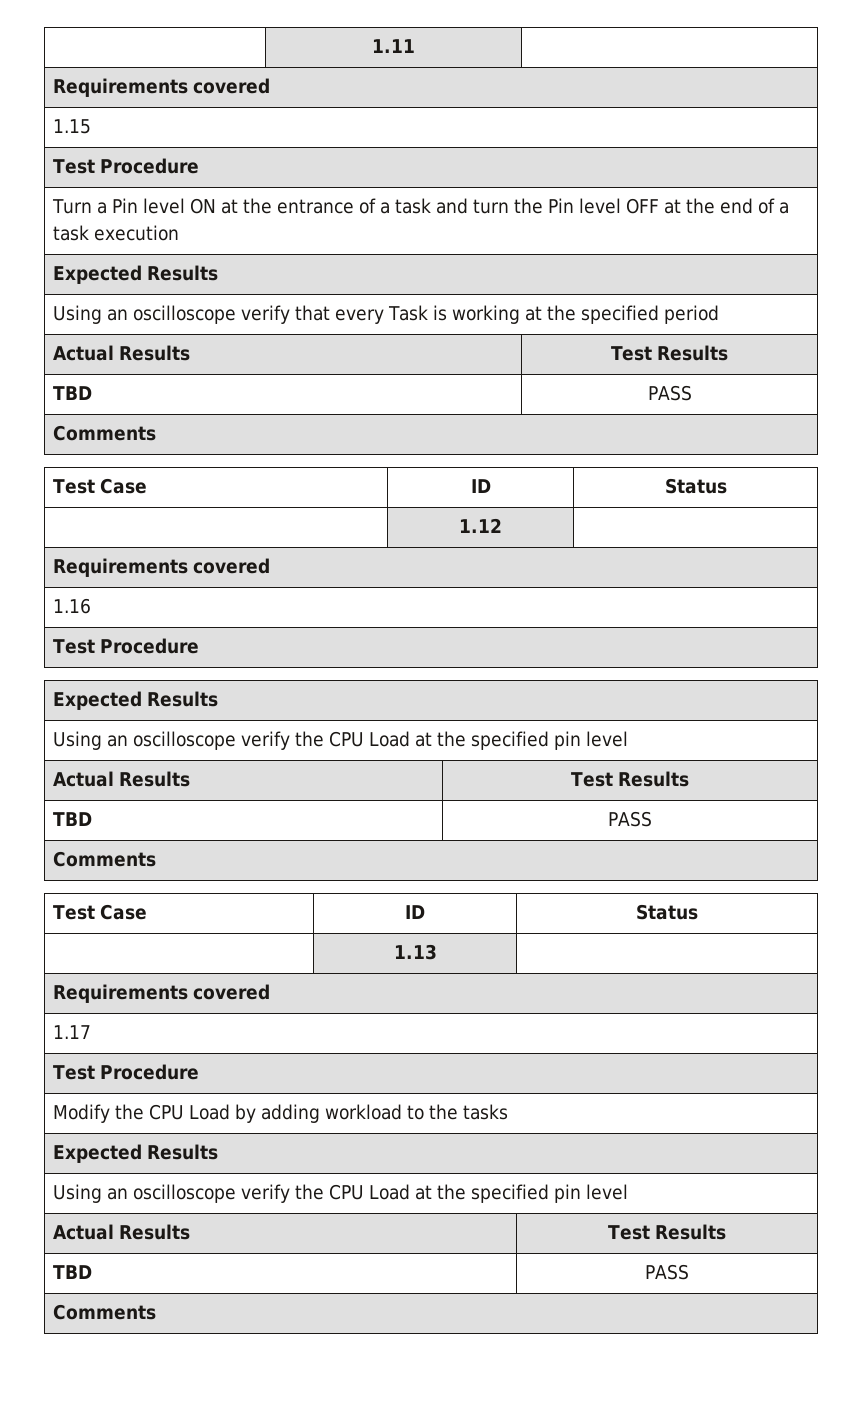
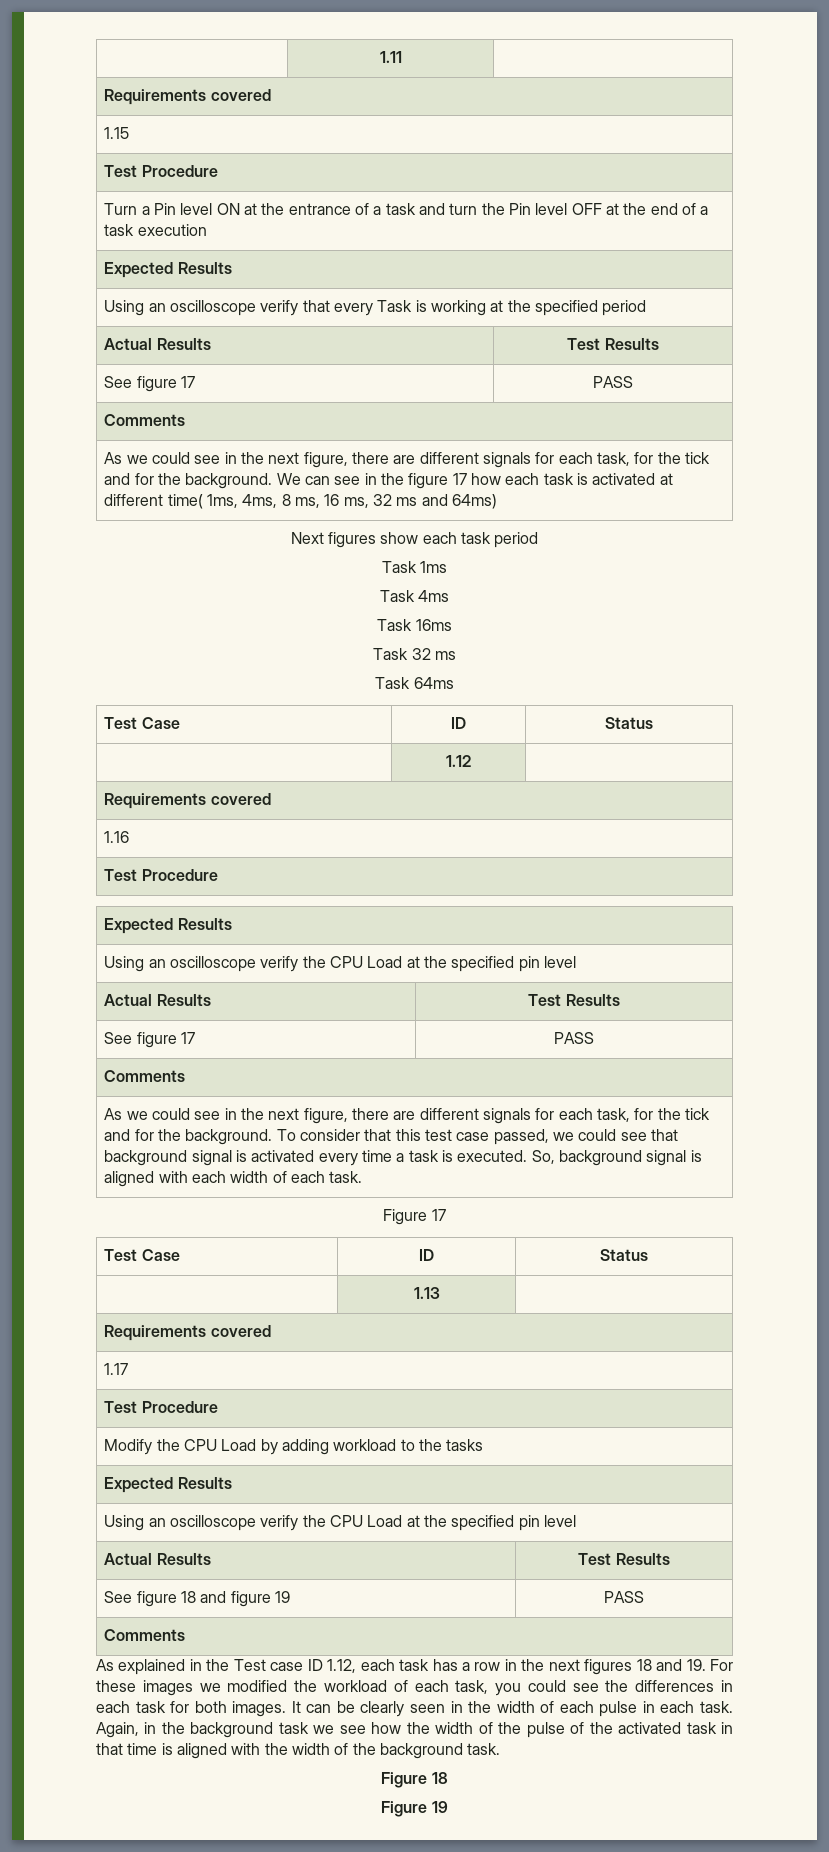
[52,386,92,400] [647,385,692,401] [52,425,156,441] TBD | PASS // Comments -> [104,376,196,392] [593,376,633,388] [104,414,186,426] [104,452,710,468] [104,473,673,489] [104,494,497,509] [290,532,539,548] [381,561,448,573] [379,590,450,602] [377,619,452,631] [373,648,456,660] [375,677,454,689] See figure 17 | PASS // Comments // As we could see in the next figure, there are different signals for each task, for the tick and for the background. We can see in the figure 17 how each task is activated at different time( 1ms, 4ms, 8 ms, 16 ms, 32 ms and 64ms) // Next figures show each task period // Task 1ms // Task 4ms // Task 16ms // Task 32 ms // Task 64ms
[52,812,92,826] [608,811,653,827] [52,851,156,867] TBD | PASS // Comments -> [104,1032,196,1048] [554,1032,594,1044] [104,1070,186,1082] [104,1108,710,1124] [104,1129,678,1145] [104,1150,702,1166] [104,1171,363,1187] [383,1209,446,1225] See figure 17 | PASS // Comments // As we could see in the next figure, there are different signals for each task, for the tick and for the background. To consider that this test case passed, we could see that background signal is activated every time a task is executed. So, background signal is aligned with each width of each task. // Figure 17
[52,1265,92,1279] [645,1264,690,1280] [52,1304,156,1320] TBD | PASS // Comments -> [104,1591,291,1607] [604,1591,644,1603] [104,1629,186,1641] [96,1659,733,1675] [96,1680,733,1696] [96,1701,733,1717] [96,1722,734,1738] [96,1743,501,1759] [381,1772,448,1788] [381,1801,448,1817] See figure 18 and figure 19 | PASS // Comments // As explained in the Test case ID 1.12, each task has a row in the next figures 18 and 19. For these images we modified the workload of each task, you could see the differences in each task for both images. It can be clearly seen in the width of each pulse in each task. Again, in the background task we see how the width of the pulse of the activated task in that time is aligned with the width of the background task. // Figure 18 // Figure 19

